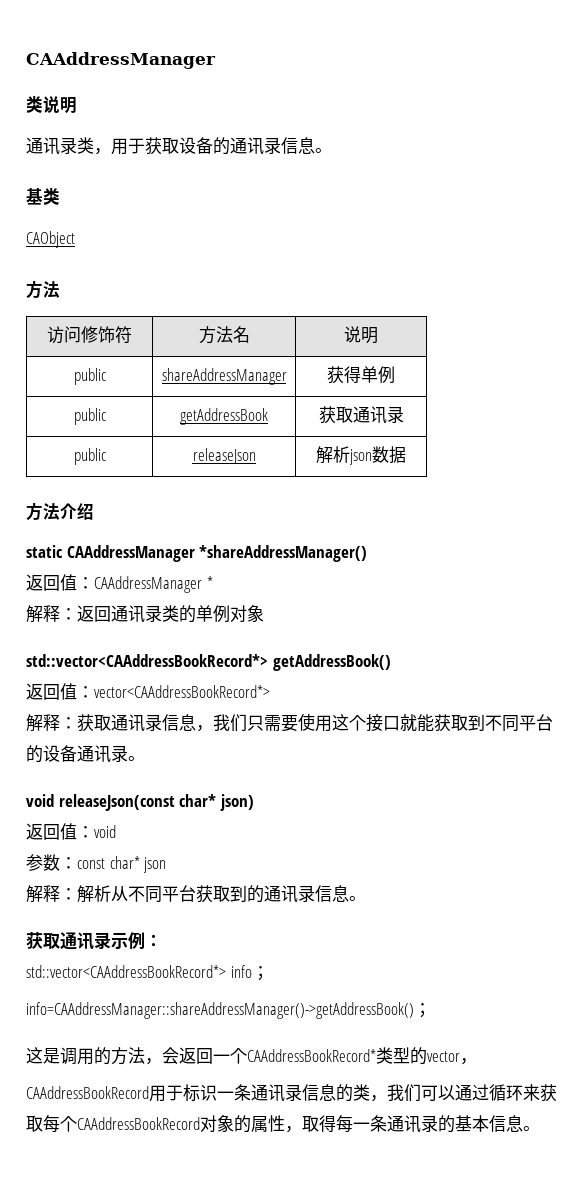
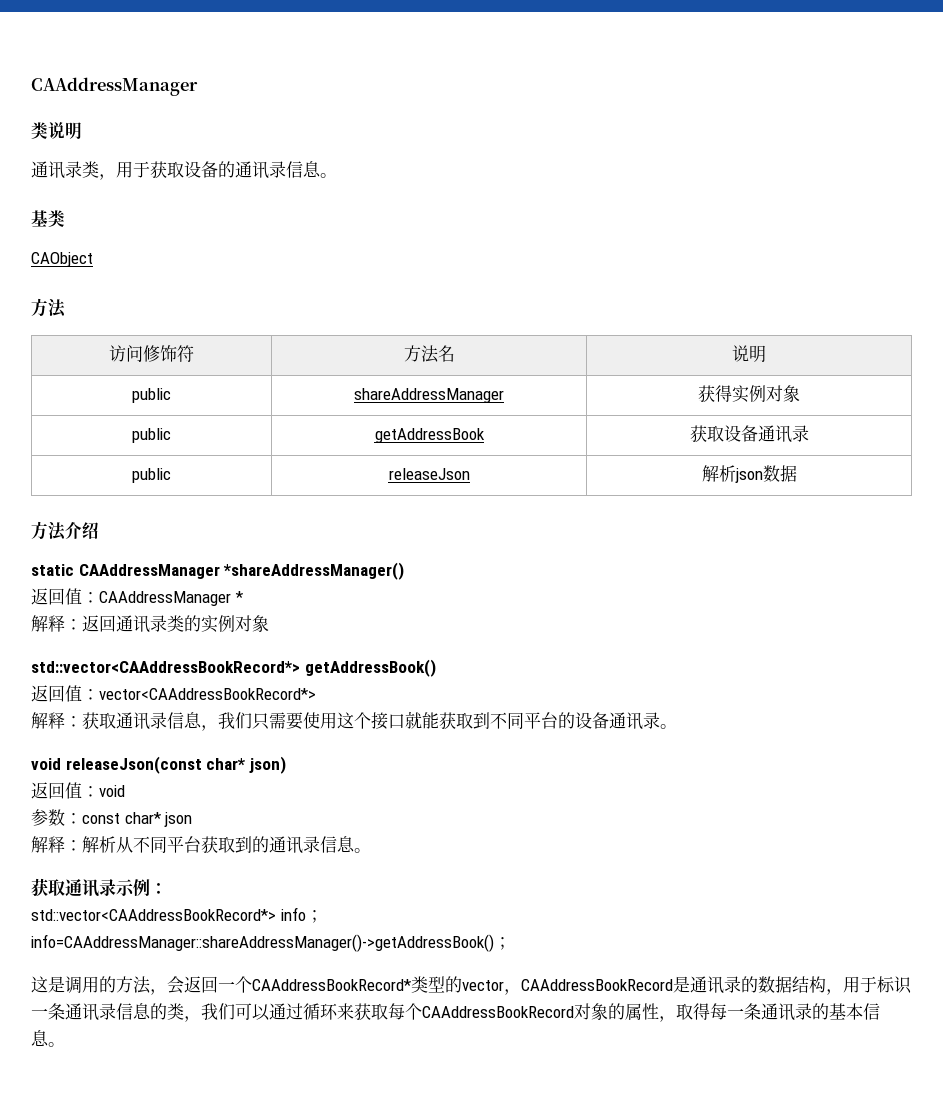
[361,366,395,384] 单例 -> [732,385,800,403] 实例对象
(353, 415) none -> [723,425,758,442] 设备
[196,605,213,622] 单 -> [201,615,218,633] 实
[26,1086,149,1099] // CAAddressBookRecord -> [521,976,843,995] CAAddressBookRecord是通讯录的数据结构，

